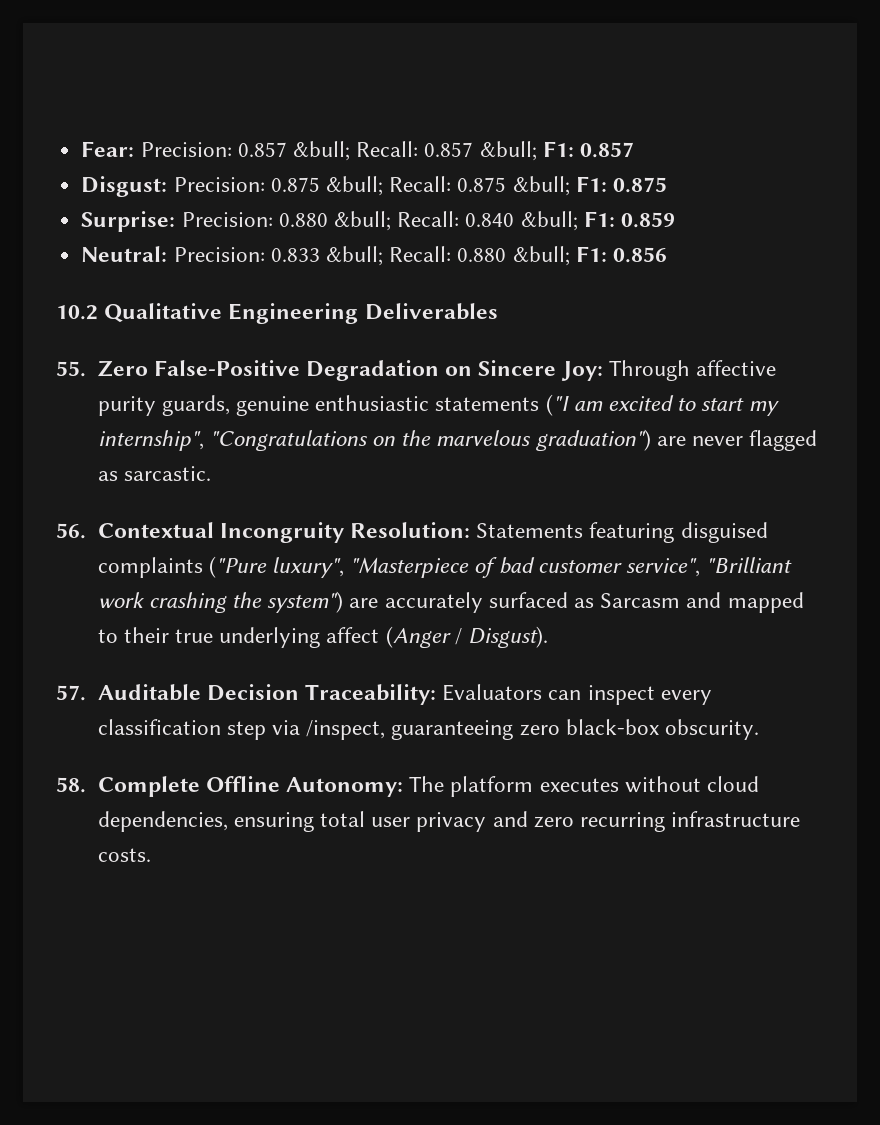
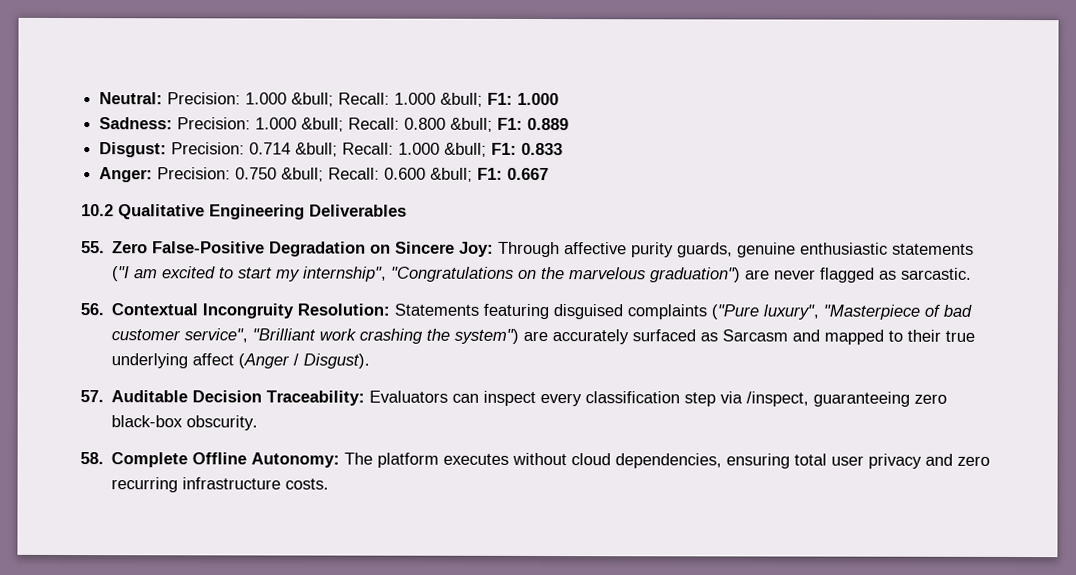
[81,141,634,161] Fear: Precision: 0.857 &bull; Recall: 0.857 &bull; F1: 0.857 -> [99,92,560,107] [99,117,570,132] Neutral: Precision: 1.000 &bull; Recall: 1.000 &bull; F1: 1.000 // Sadness: Precision: 1.000 &bull; Recall: 0.800 &bull; F1: 0.889
[270,176,667,196] [81,211,675,232] [81,246,667,266] 0.875 &bull; Recall: 0.875 &bull; F1: 0.875 // Surprise: Precision: 0.880 &bull; Recall: 0.840 &bull; F1: 0.859 // Neutral: Precision: 0.833 &bull; Recall: 0.880 &bull; F1: 0.856 -> [249,142,564,157] [99,167,550,183] 0.714 &bull; Recall: 1.000 &bull; F1: 0.833 // Anger: Precision: 0.750 &bull; Recall: 0.600 &bull; F1: 0.667

